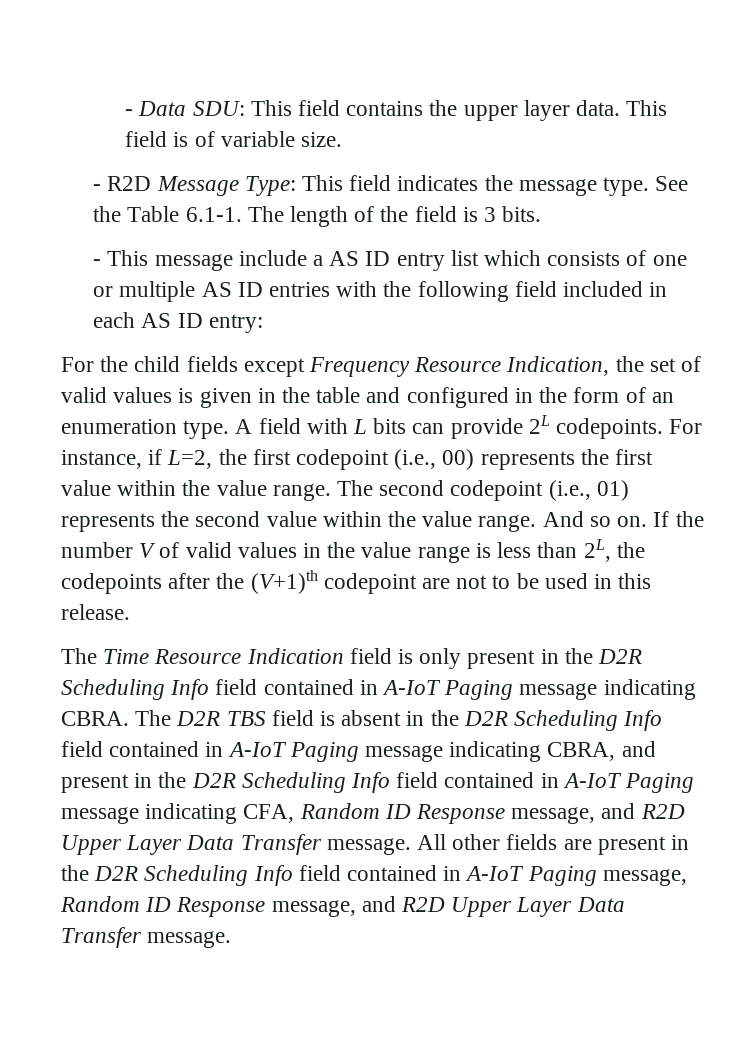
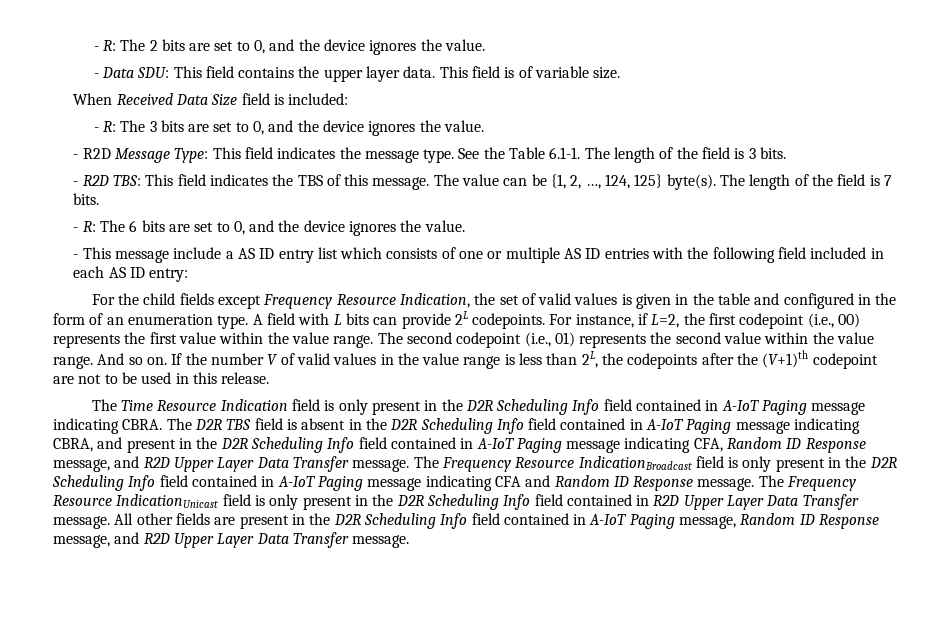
[125,109,134,116] - -> [93,39,486,55] [93,73,99,78] - R: The 2 bits are set to 0, and the device ignores the value. // -
(343, 139) none -> [73,93,349,106] [93,120,485,136] // When Received Data Size field is included: // - R: The 3 bits are set to 0, and the device ignores the value.
(542, 214) none -> [73,174,892,190] [73,193,100,205] [73,220,465,236] // - R2D TBS: This field indicates the TBS of this message. The value can be {1, 2, …, 124, 125} byte(s). The length of the field is 7 bits. // - R: The 6 bits are set to 0, and the device ignores the value.
(411, 846) none -> [413,456,897,472] [52,475,857,491] [53,494,859,510] [53,516,110,529] The Frequency Resource IndicationBroadcast field is only present in the D2R Scheduling Info field contained in A-IoT Paging message indicating CFA and Random ID Response message. The Frequency Resource IndicationUnicast field is only present in the D2R Scheduling Info field contained in R2D Upper Layer Data Transfer message.

